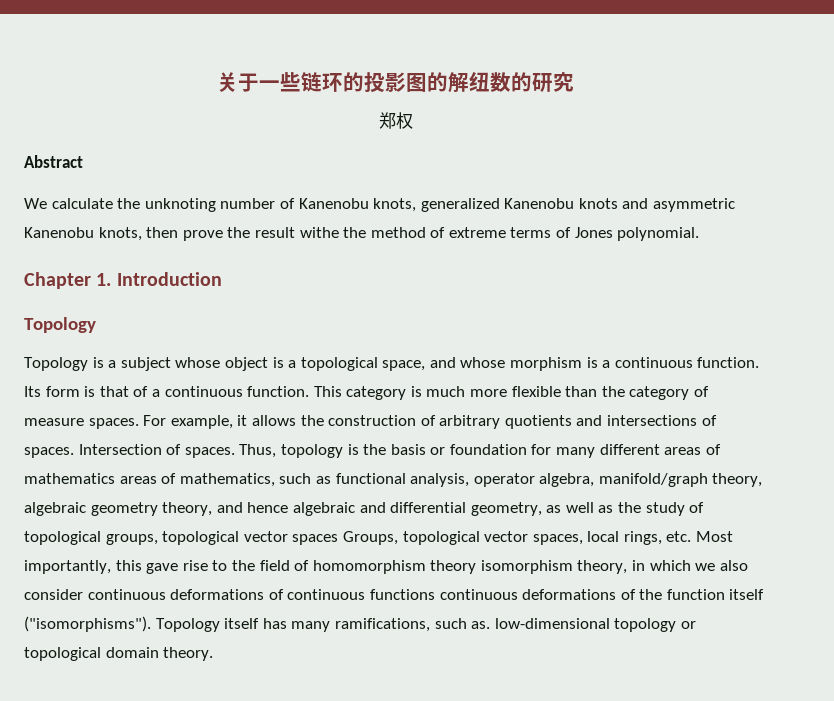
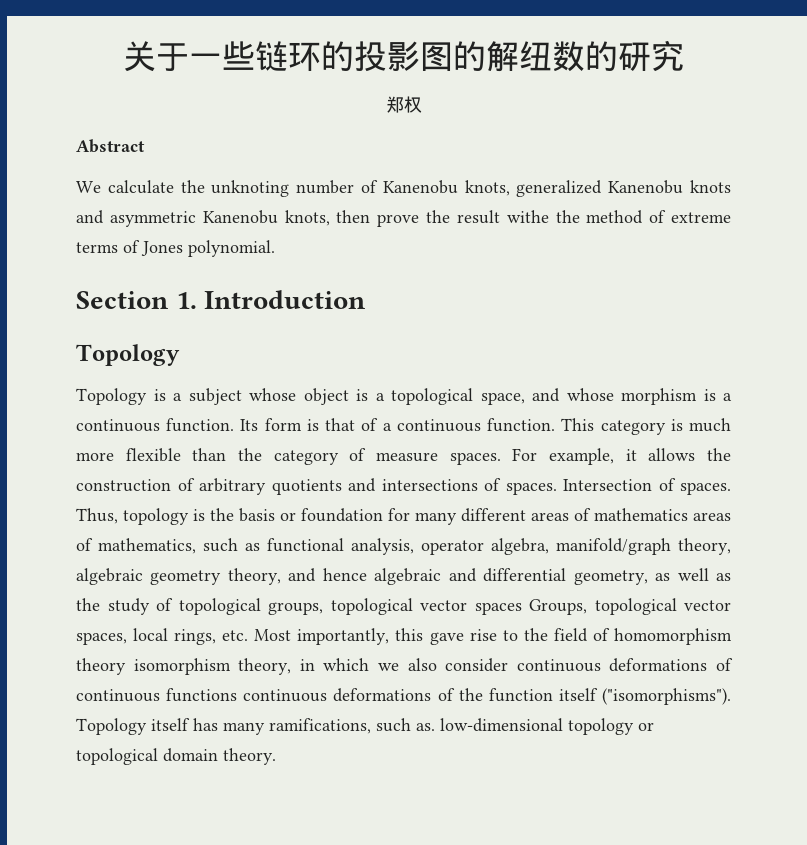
[24,272,91,289] Chapter -> [76,291,169,309] Section

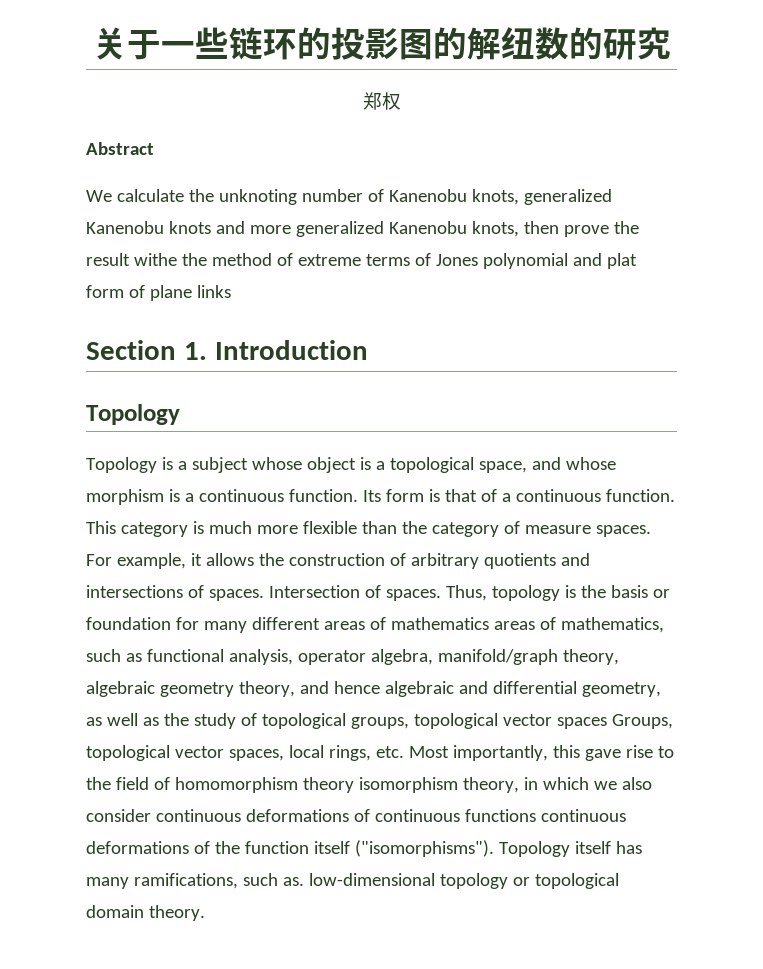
[109,211,196,227] asymmetric -> [249,221,384,237] more generalized
[188,240,275,257] polynomial. -> [482,253,637,269] [86,285,231,301] polynomial and plat form of plane links

